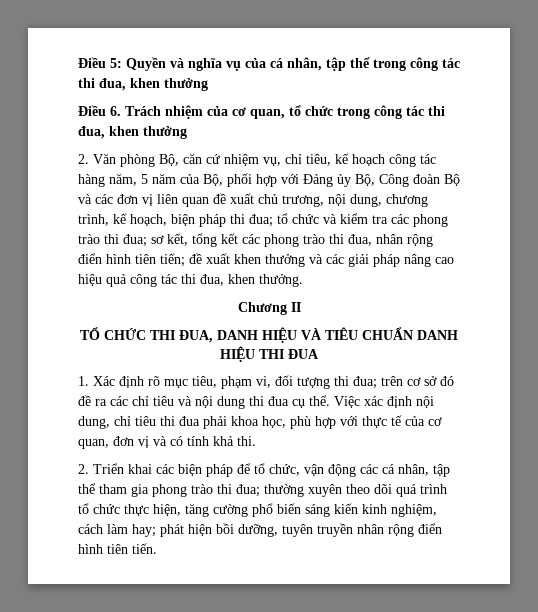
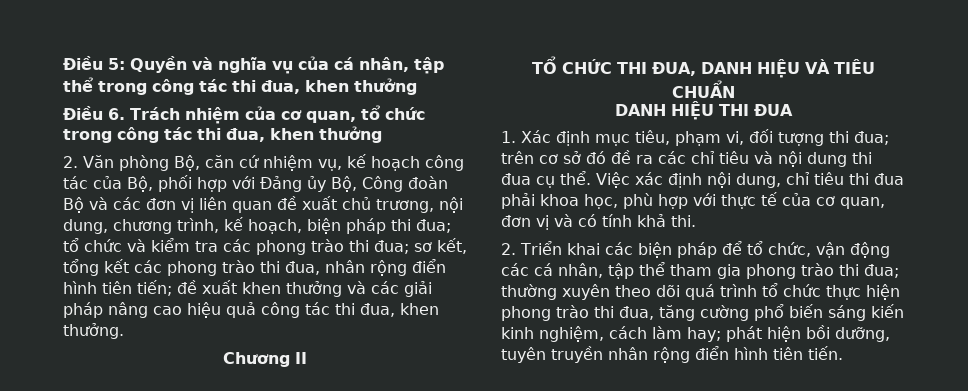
[285,154,331,166] chỉ tiêu, -> (342, 165) none
[78,173,176,187] hàng năm, 5 năm -> (88, 182) none
(413, 333) none -> (735, 89) //
[148,376,160,386] rõ -> (590, 138) none
[153,504,181,516] hiện, -> [866,284,900,300] [501,305,654,321] hiện phong trào thi đua,

